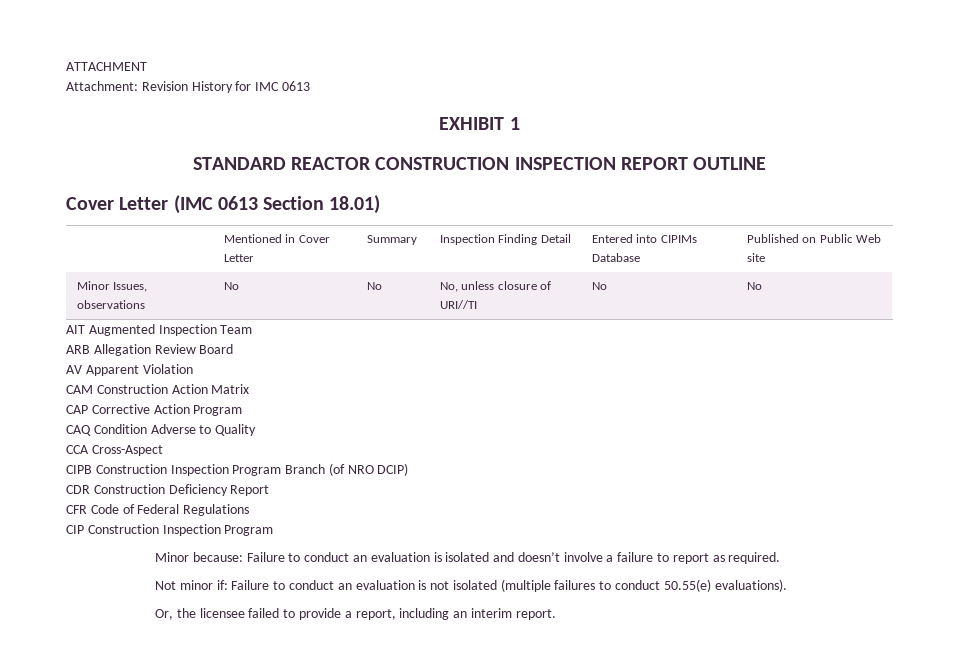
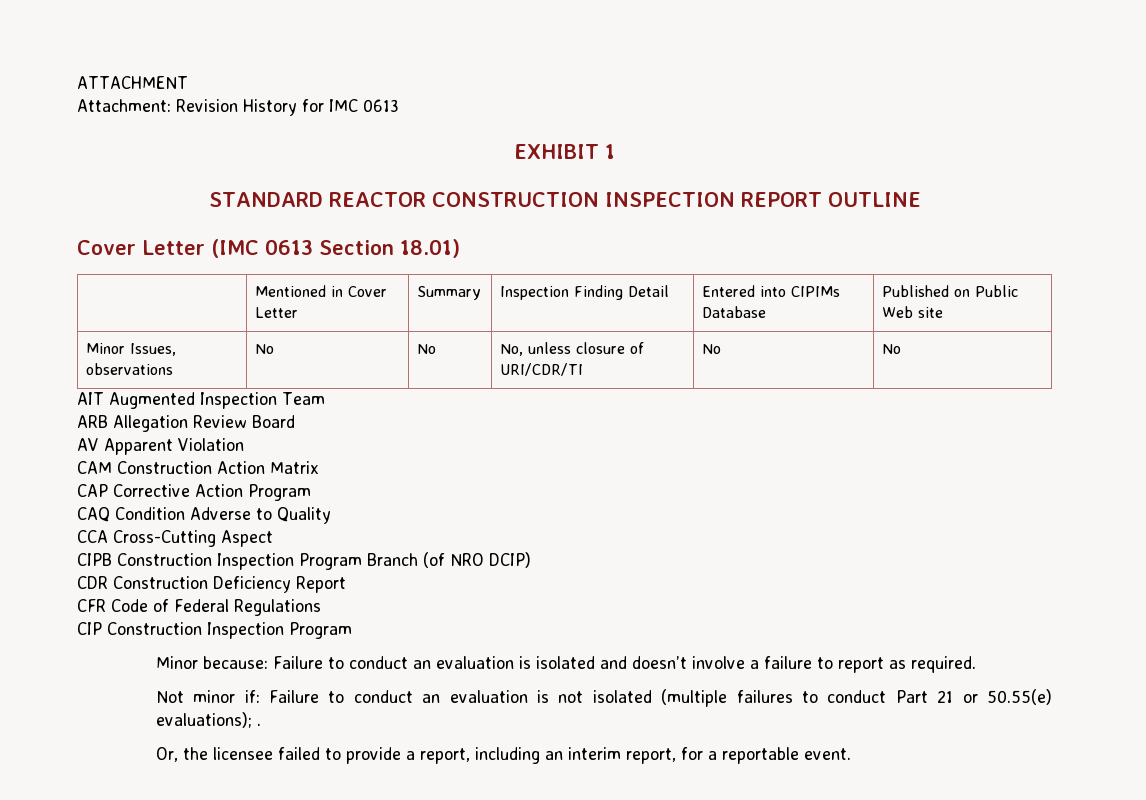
[439,300,477,309] URI//TI -> [499,363,583,376] URI/CDR/TI
[91,445,163,456] Cross-Aspect -> [113,530,273,547] Cross-Cutting Aspect
[663,579,787,592] 50.55(e) evaluations). -> [895,689,1053,705] [155,712,261,728] Part 21 or 50.55(e) evaluations); .
[515,609,556,620] report. -> [625,747,851,764] report, for a reportable event.

